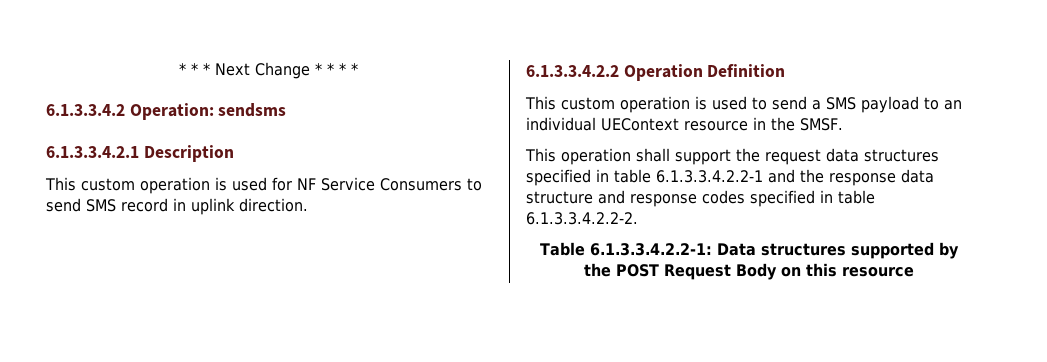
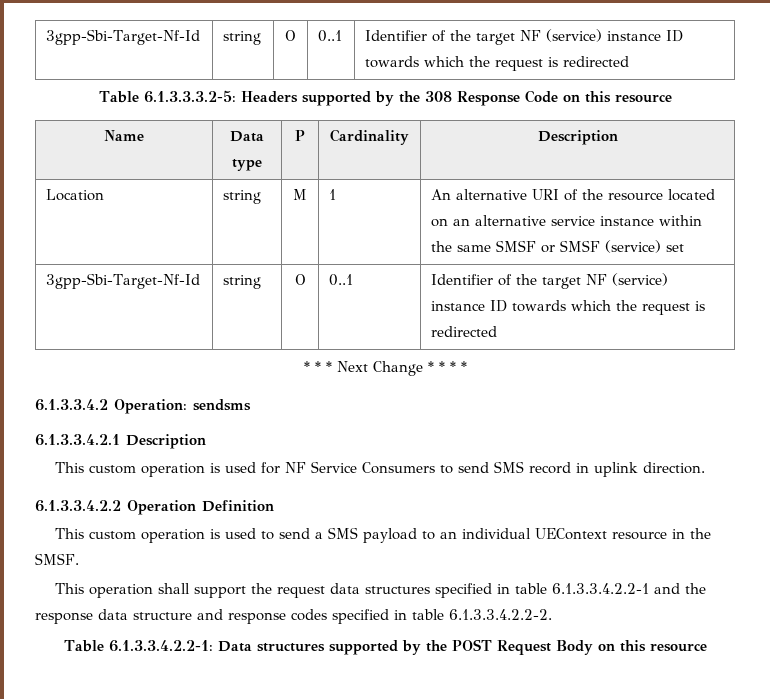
(179, 69) none -> [46,29,201,45] [223,31,262,45] [285,30,296,41] [318,30,343,42] [365,29,684,45] [365,56,630,71] [98,90,672,106] [104,130,144,141] [230,131,264,142] [232,159,262,171] [295,130,305,141] [330,129,409,145] [537,130,618,145] [46,189,105,201] [223,190,262,204] [293,189,307,200] [329,189,337,200] [431,189,716,201] [431,215,703,227] [431,240,685,253] [46,273,201,289] [223,275,262,289] [294,274,306,285] [329,274,354,286] [431,273,669,289] [431,300,706,315] [431,326,498,337] 3gpp-Sbi-Target-Nf-Id | string | O | 0..1 | Identifier of the target NF (service) instance ID towards which the request is redirected // Table 6.1.3.3.3.2-5: Headers supported by the 308 Response Code on this resource // Name | Data type | P | Cardinality | Description // Location | string | M | 1 | An alternative URI of the resource located on an alternative service instance within the same SMSF or SMSF (service) set // 3gpp-Sbi-Target-Nf-Id | string | O | 0..1 | Identifier of the target NF (service) instance ID towards which the request is redirected //

